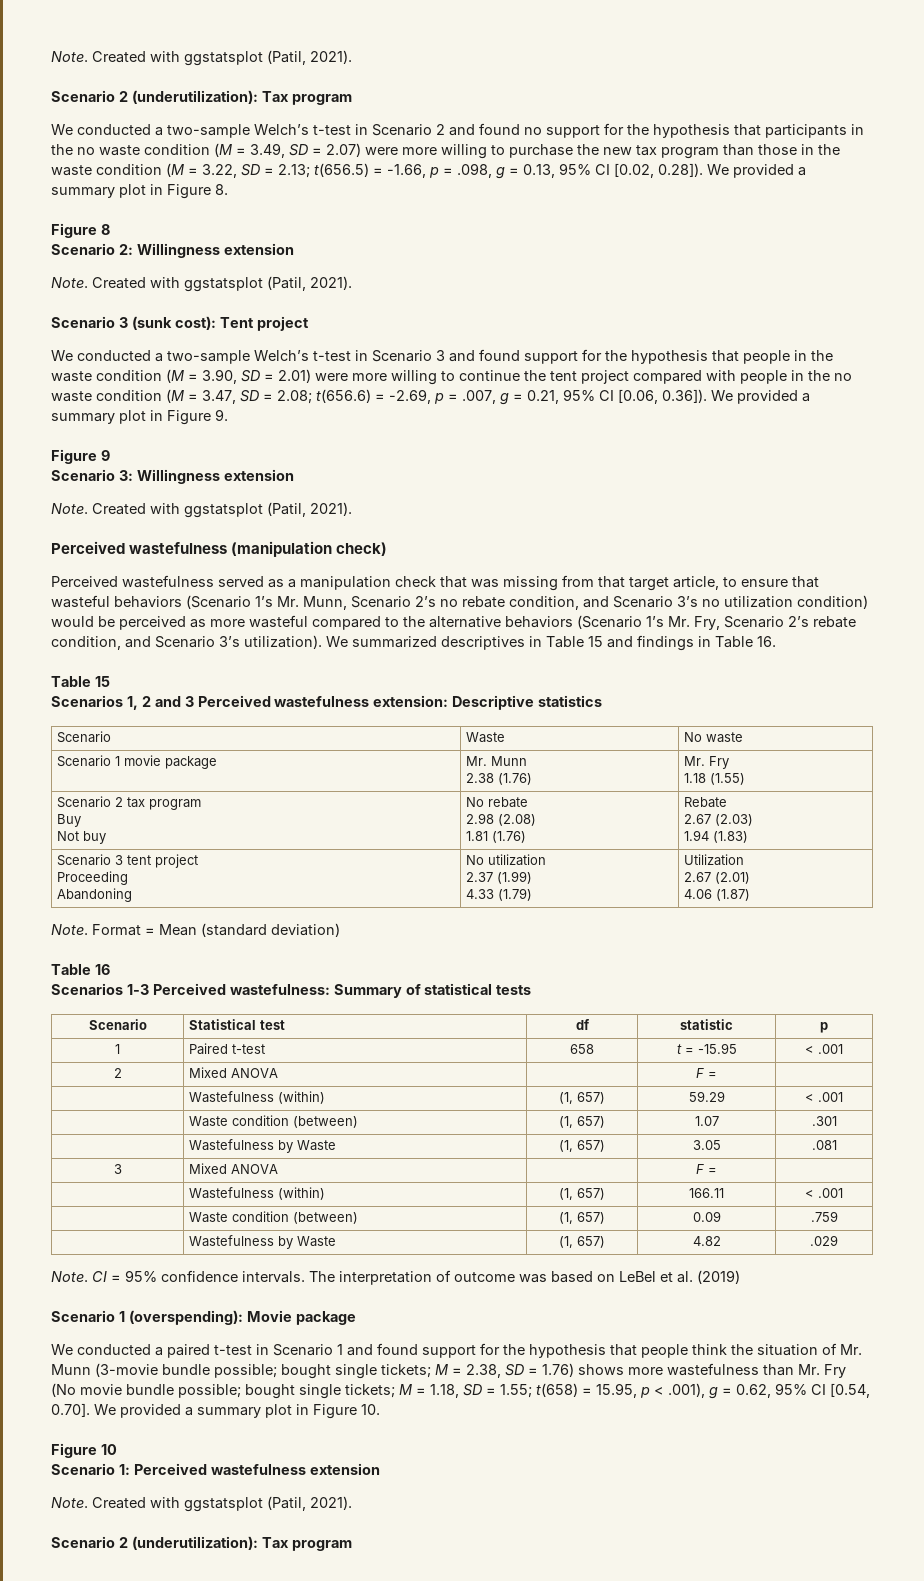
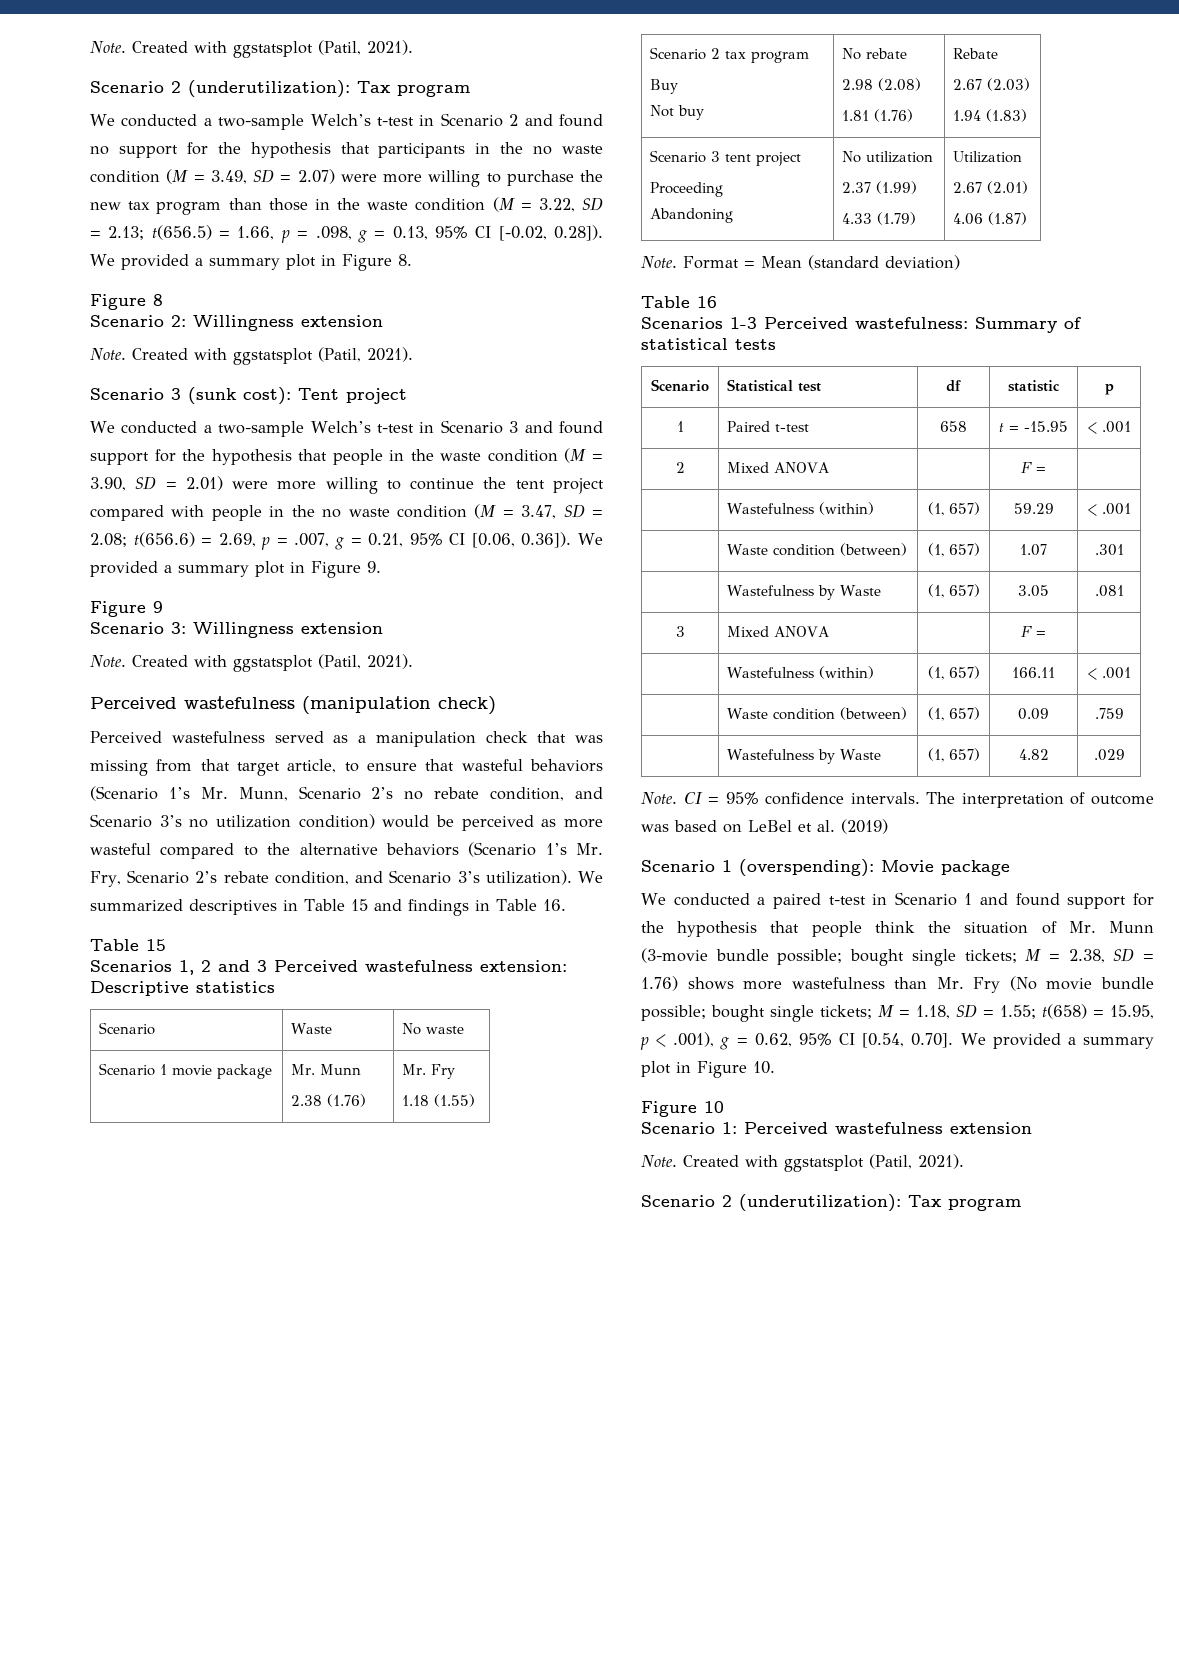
[387,164,426,178] -1.66, -> [237,226,275,240] 1.66,
[614,163,654,178] [0.02, -> [498,226,547,241] [-0.02,
[389,389,431,404] -2.69, -> [218,533,256,547] 2.69,

